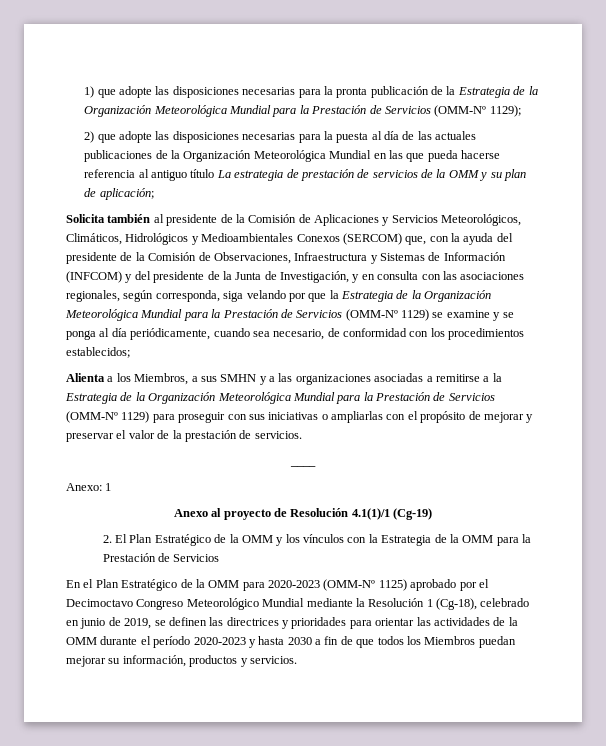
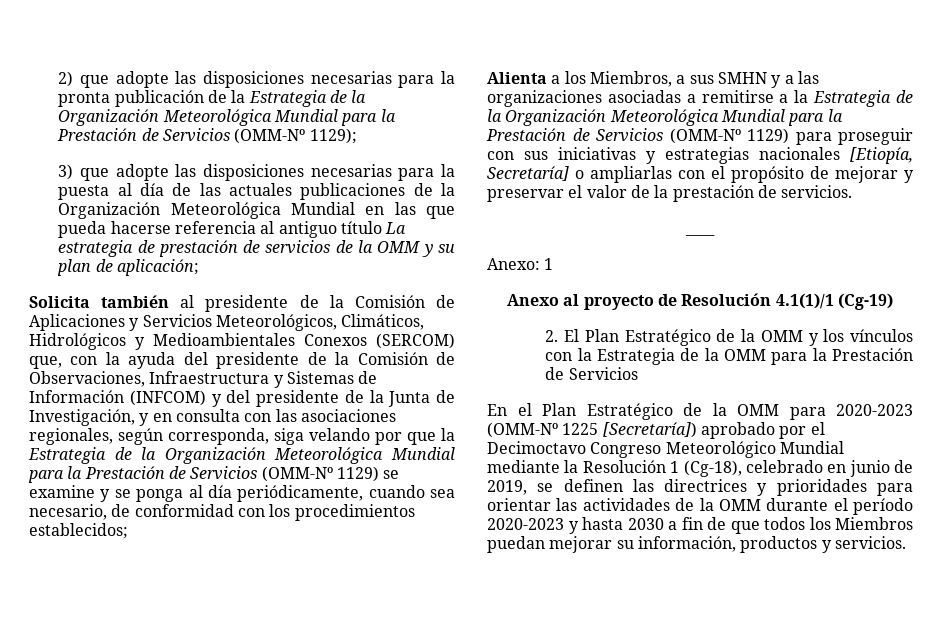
[84,86,95,98] 1) -> [58,71,74,87] 2)
[84,131,95,143] 2) -> [58,164,74,180] 3)
(319, 416) none -> [646,147,913,164] [487,166,569,181] y estrategias nacionales [Etiopía, Secretaría]
[378,579,407,591] 1125) -> [562,422,697,438] 1225 [Secretaría])

